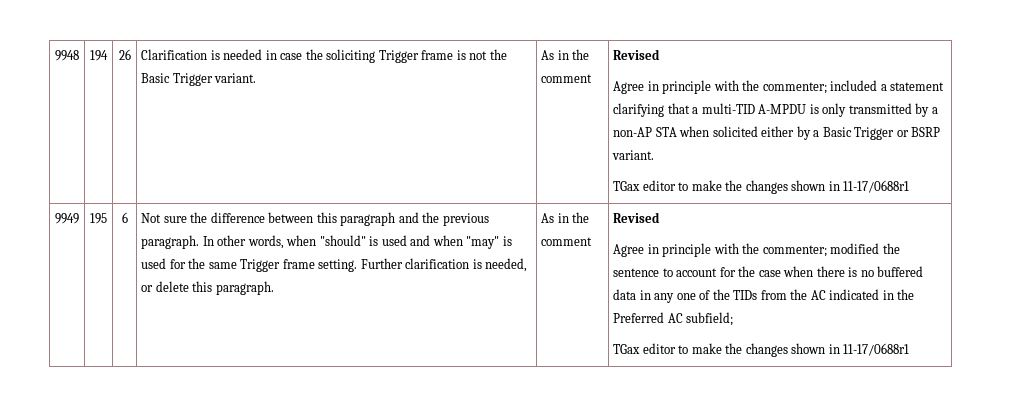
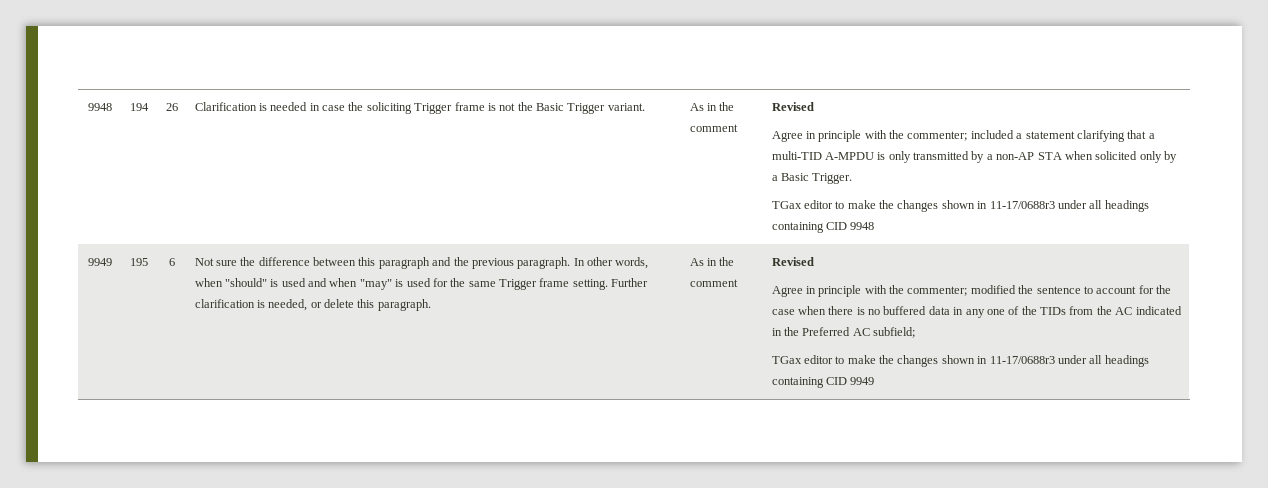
[761,126,795,137] either -> [1139,151,1162,163] only
[854,127,941,140] [612,150,655,160] [613,180,910,194] Trigger or BSRP variant. // TGax editor to make the changes shown in 11-17/0688r1 -> [812,173,853,184] [771,200,1149,212] [771,222,875,233] Trigger. // TGax editor to make the changes shown in 11-17/0688r3 under all headings containing CID 9948
[843,343,910,356] 11-17/0688r1 -> [989,355,1149,367] [771,377,875,388] 11-17/0688r3 under all headings containing CID 9949

